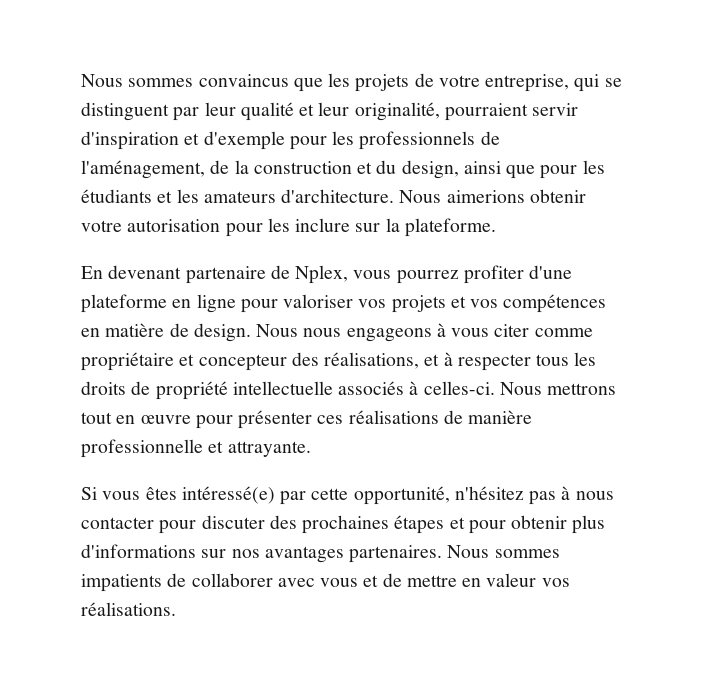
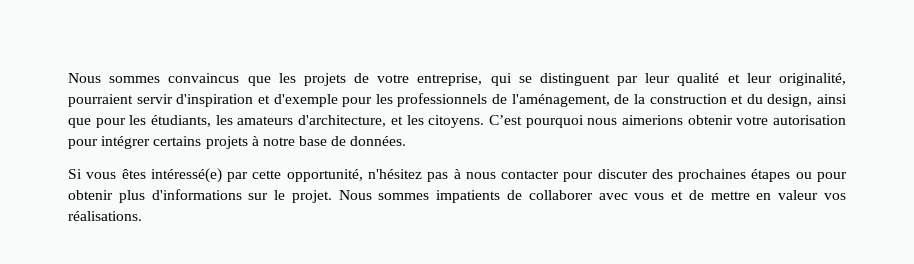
[81,189,442,203] étudiants et les amateurs d'architecture. Nous -> [151,115,618,128] étudiants, les amateurs d'architecture, et les citoyens. C’est pourquoi nous
[267,218,496,237] [81,265,573,284] [81,294,607,313] [81,323,593,342] [81,352,597,371] [81,381,617,400] [81,410,533,429] [81,439,311,458] les inclure sur la plateforme. // En devenant partenaire de Nplex, vous pourrez profiter d'une plateforme en ligne pour valoriser vos projets et vos compétences en matière de design. Nous nous engageons à vous citer comme propriétaire et concepteur des réalisations, et à respecter tous les droits de propriété intellectuelle associés à celles-ci. Nous mettrons tout en œuvre pour présenter ces réalisations de manière professionnelle et attrayante. -> [101,136,407,149] intégrer certains projets à notre base de données.
[449,517,465,529] et -> [795,172,812,179] ou
[231,545,443,563] nos avantages partenaires. -> [274,190,332,203] le projet.

